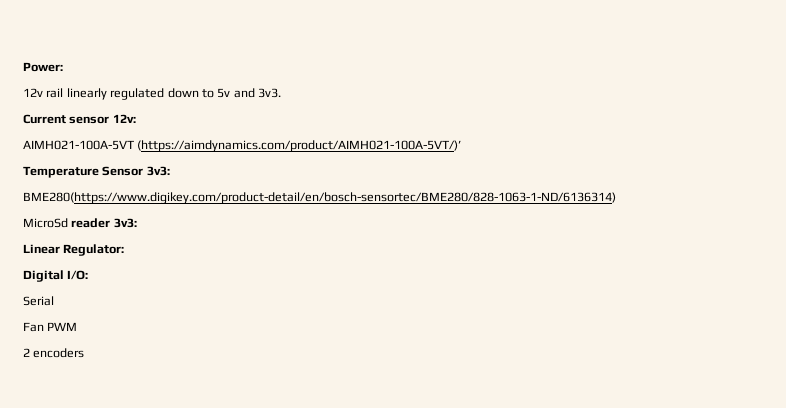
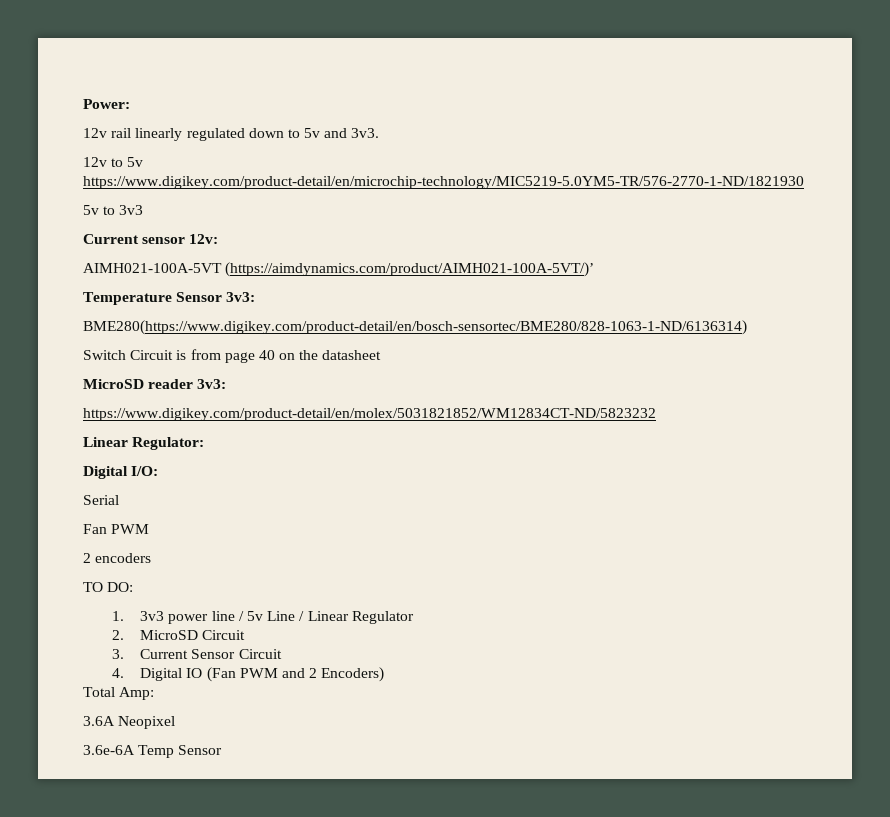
(281, 93) none -> [83,157,144,167] [83,176,804,189] [83,205,144,215] // 12v to 5v https://www.digikey.com/product-detail/en/microchip-technology/MIC5219-5.0YM5-TR/576-2770-1-ND/1821930 // 5v to 3v3
[23,218,68,228] MicroSd -> [83,349,382,363] [83,379,144,389] Switch Circuit is from page 40 on the datasheet // MicroSD
(137, 223) none -> [83,408,656,421] // https://www.digikey.com/product-detail/en/molex/5031821852/WM12834CT-ND/5823232
(85, 353) none -> [83,582,134,592] [111,611,414,624] [111,630,246,640] [111,649,282,659] [111,667,385,682] [83,687,155,700] [83,716,176,729] [83,745,223,758] // TO DO: // 1. 3v3 power line / 5v Line / Linear Regulator // 2. MicroSD Circuit // 3. Current Sensor Circuit // 4. Digital IO (Fan PWM and 2 Encoders) // Total Amp: // 3.6A Neopixel // 3.6e-6A Temp Sensor

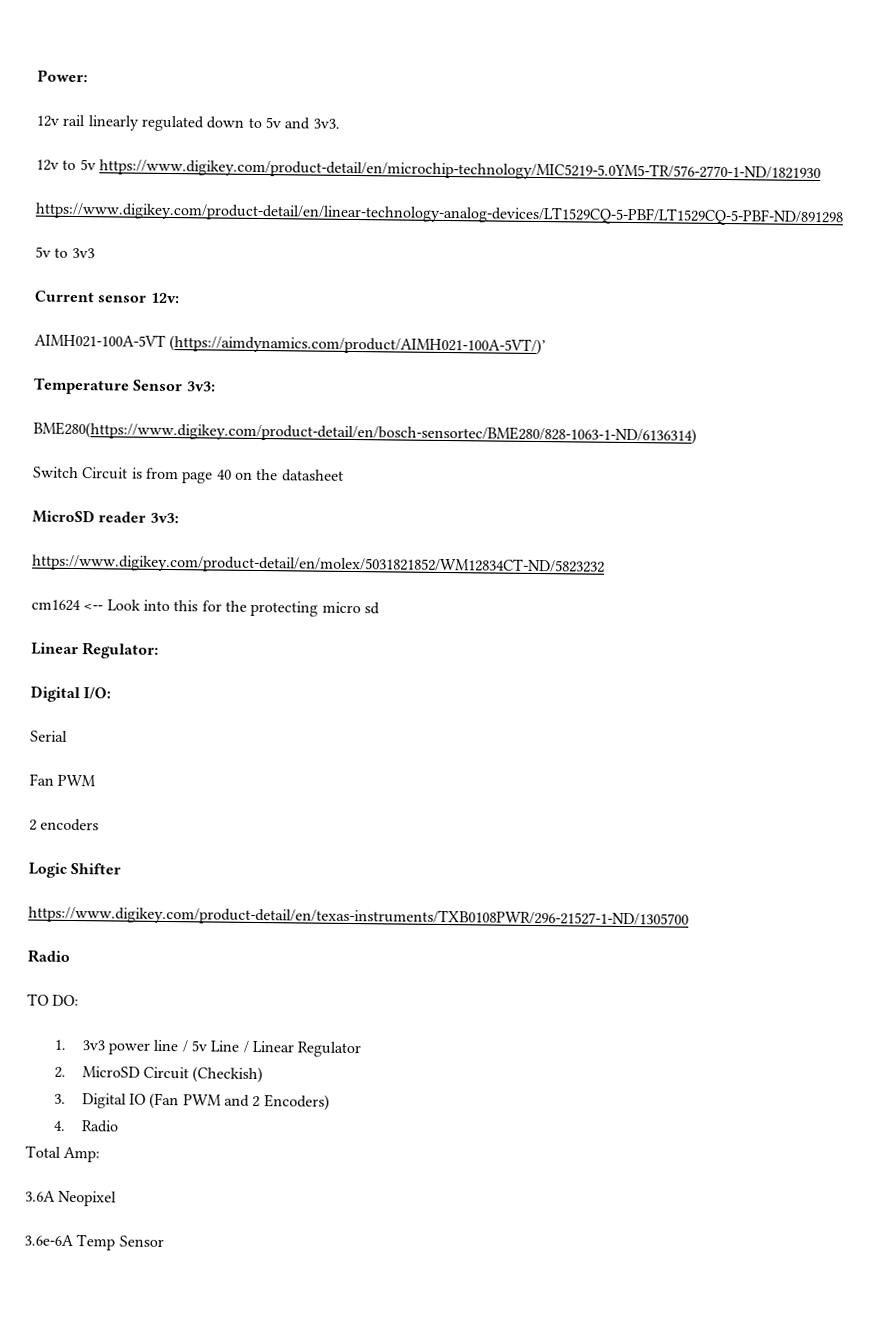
(804, 182) none -> [35,201,843,227] // https://www.digikey.com/product-detail/en/linear-technology-analog-devices/LT1529CQ-5-PBF/LT1529CQ-5-PBF-ND/891298
(656, 414) none -> [31,599,380,617] // cm1624 <-- Look into this for the protecting micro sd
(152, 558) none -> [28,862,122,878] [28,905,689,929] [27,949,70,963] // Logic Shifter // https://www.digikey.com/product-detail/en/texas-instruments/TXB0108PWR/296-21527-1-ND/1305700 // Radio
[111,649,282,659] [111,668,124,678] // 3. Current Sensor Circuit // 4. -> [192,1066,264,1084] [53,1093,66,1104] (Checkish) // 3.
(385, 674) none -> [52,1120,119,1133] // 4. Radio

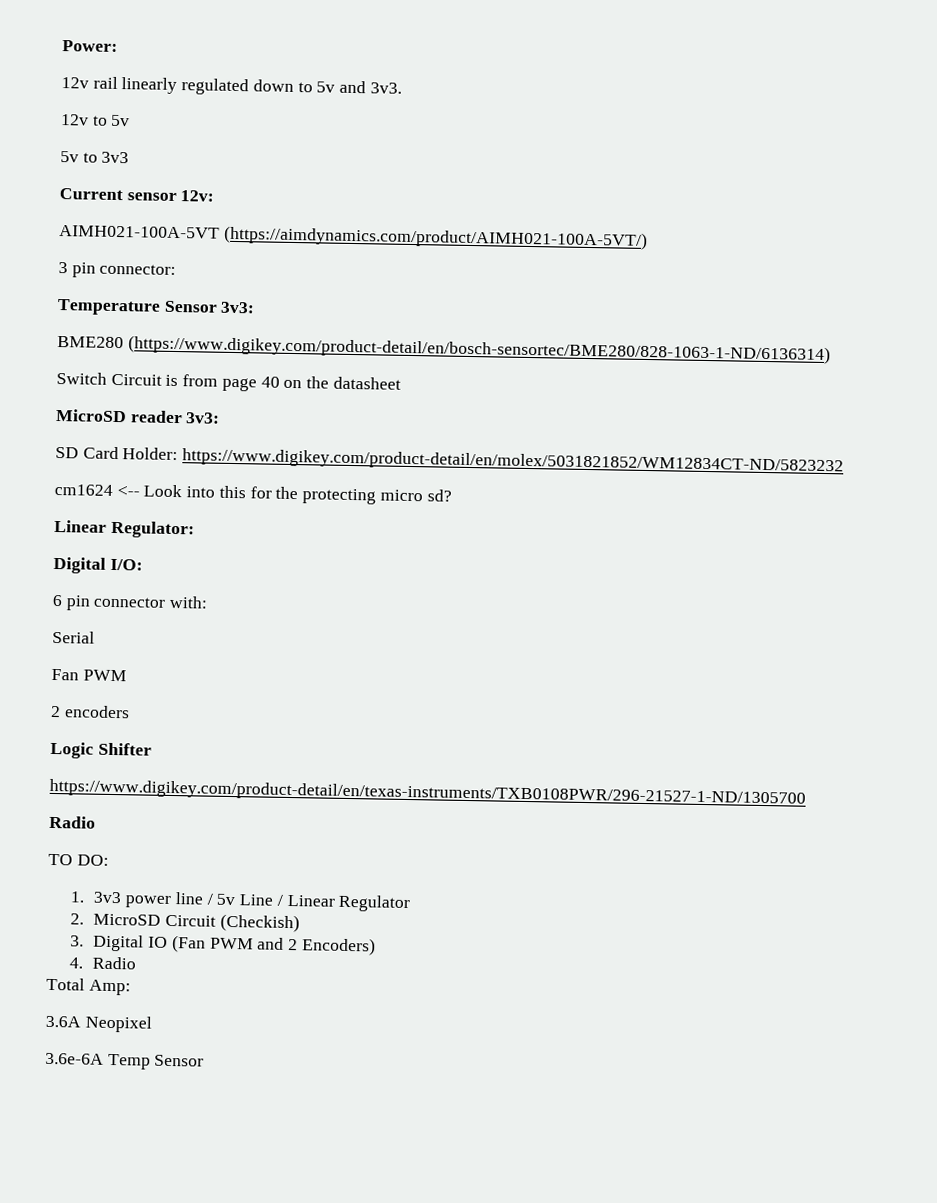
[98,158,821,183] [35,201,843,227] https://www.digikey.com/product-detail/en/microchip-technology/MIC5219-5.0YM5-TR/576-2770-1-ND/1821930 // https://www.digikey.com/product-detail/en/linear-technology-analog-devices/LT1529CQ-5-PBF/LT1529CQ-5-PBF-ND/891298 -> (131, 120) none
[169,335,547,356] (https://aimdynamics.com/product/AIMH021-100A-5VT/)’ -> [223,225,648,250] [58,262,177,278] (https://aimdynamics.com/product/AIMH021-100A-5VT/) // 3 pin connector:
[33,421,697,445] BME280(https://www.digikey.com/product-detail/en/bosch-sensortec/BME280/828-1063-1-ND/6136314) -> [57,335,831,365] BME280 (https://www.digikey.com/product-detail/en/bosch-sensortec/BME280/828-1063-1-ND/6136314)
(179, 518) none -> [55,446,179,461] SD Card Holder:
[363,602,380,615] sd -> [426,489,452,502] sd?
(112, 693) none -> [52,594,209,611] // 6 pin connector with:

